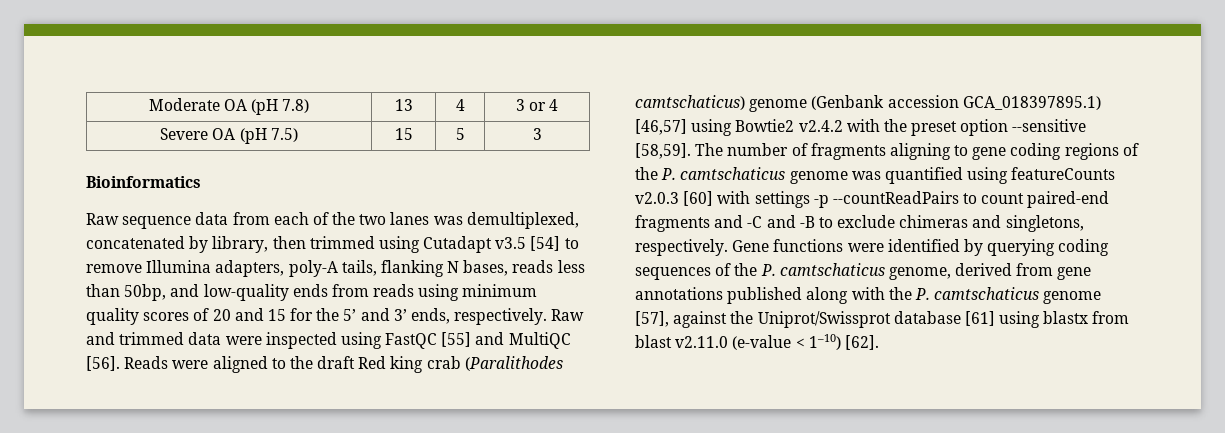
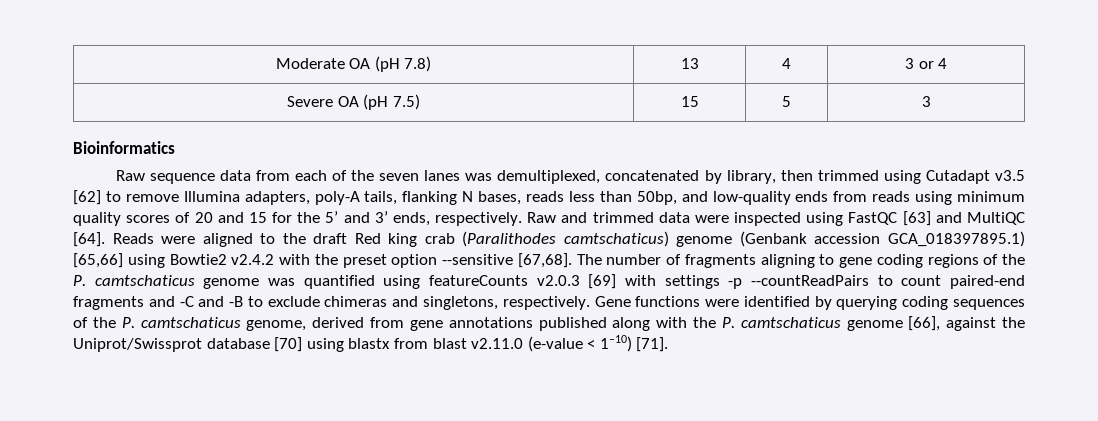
[359,214,387,225] two -> [379,173,420,181] seven
[530,236,561,251] [54] -> [73,190,101,205] [62]
[441,332,472,347] [55] -> [902,211,931,226] [63]
[86,356,120,371] [56]. -> [73,232,105,247] [64].
[635,119,687,135] [46,57] -> [73,253,123,268] [65,66]
[635,143,691,159] [58,59]. -> [517,253,572,268] [67,68].
[683,191,714,206] [60] -> [588,274,617,289] [69]
[635,311,669,327] [57], -> [908,316,941,331] [66],
[964,311,995,326] [61] -> [274,337,303,352] [70]
[844,335,879,350] [62]. -> [636,337,669,352] [71].

